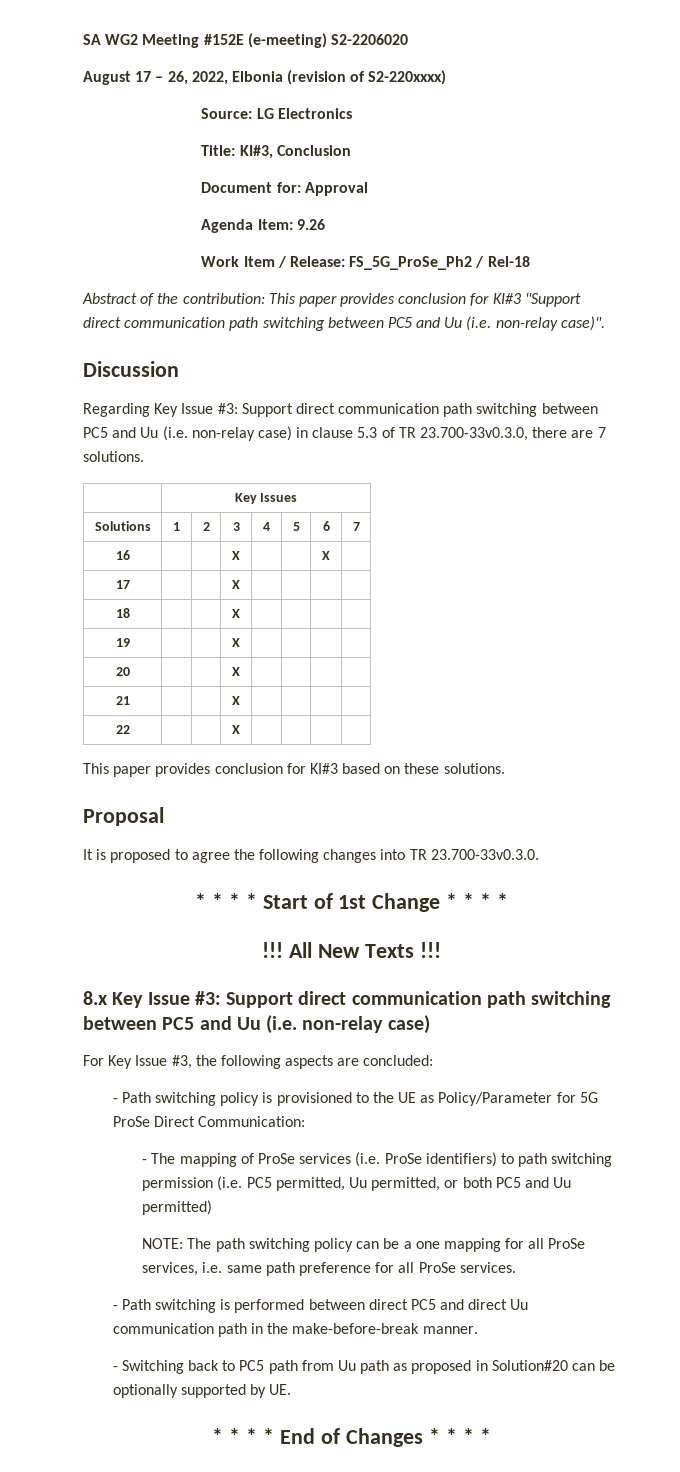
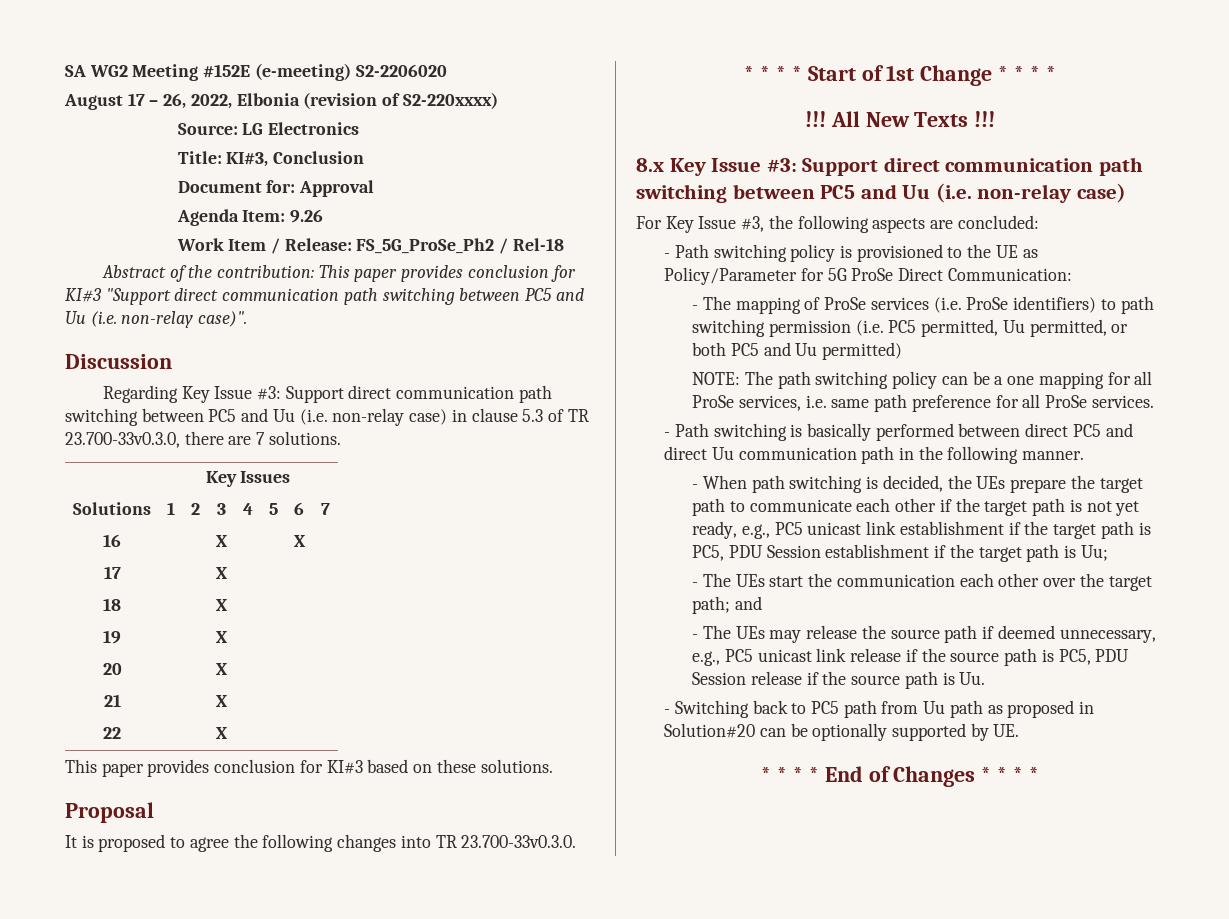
(231, 1304) none -> [807,423,872,441] basically
[292,1323,420,1334] make-before-break -> [947,446,1019,464] following
(478, 1330) none -> [692,475,1143,493] [692,498,1140,516] [692,521,1151,539] [692,544,1108,562] [692,573,1152,591] [692,596,762,614] [692,625,1156,643] [692,648,1130,666] [692,671,986,689] // - When path switching is decided, the UEs prepare the target path to communicate each other if the target path is not yet ready, e.g., PC5 unicast link establishment if the target path is PC5, PDU Session establishment if the target path is Uu; // - The UEs start the communication each other over the target path; and // - The UEs may release the source path if deemed unnecessary, e.g., PC5 unicast link release if the source path is PC5, PDU Session release if the source path is Uu.

